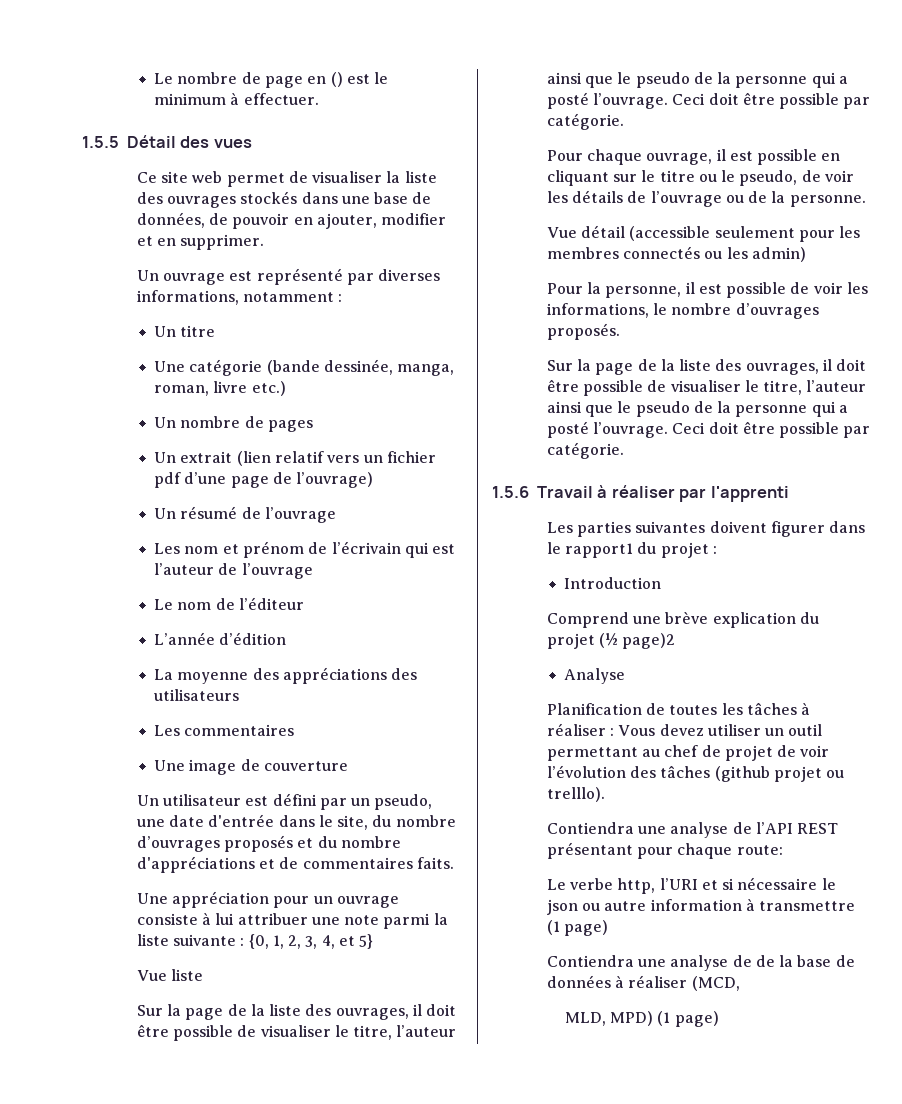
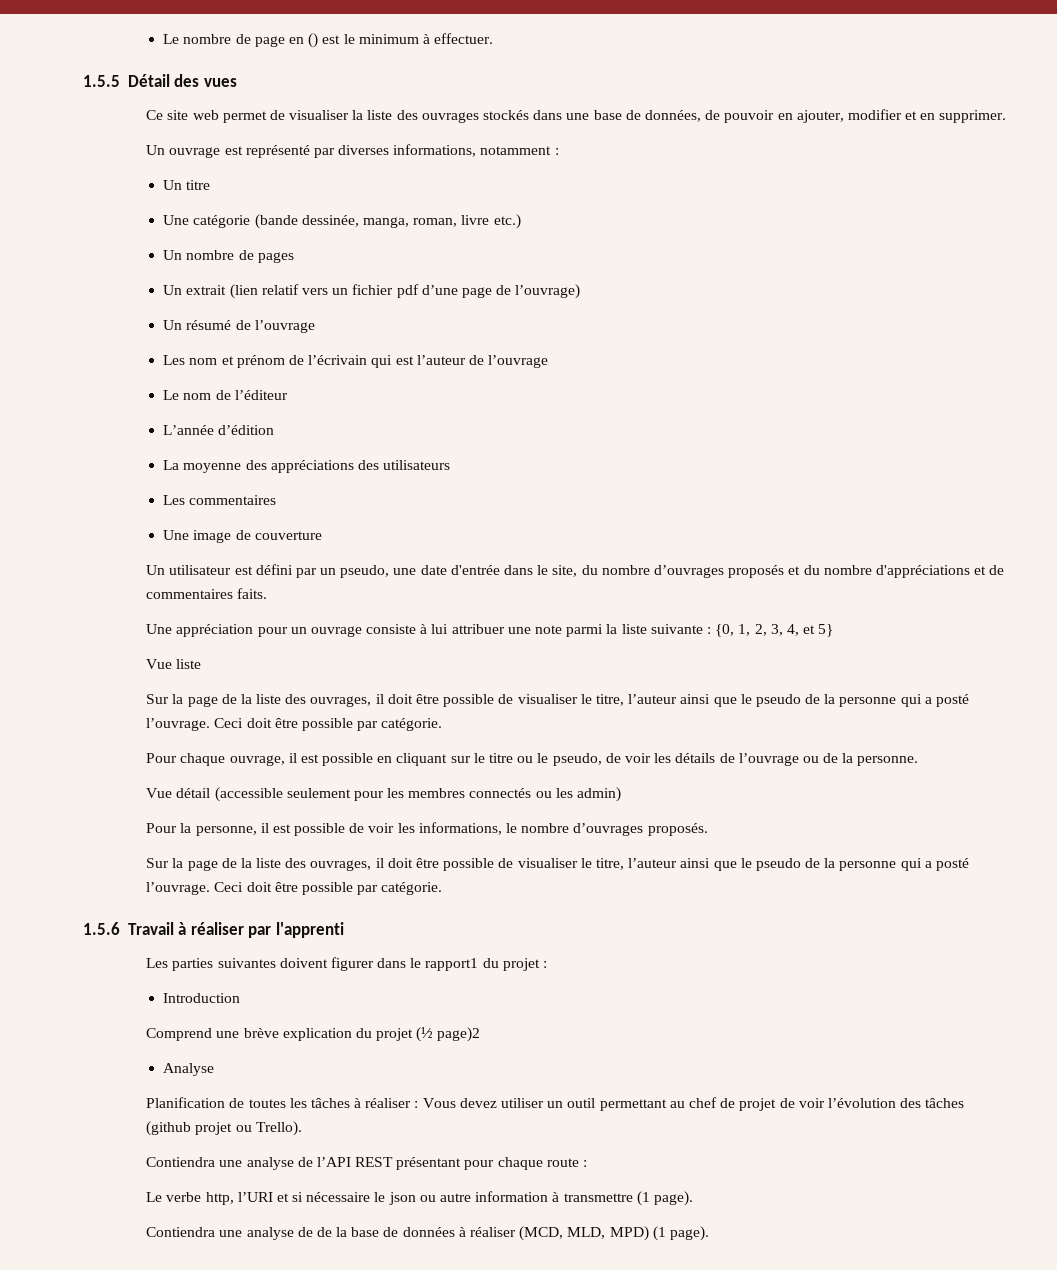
[546,787,605,802] trelllo). -> [255,1121,302,1136] Trello).
[736,845,783,855] route: -> [546,1158,588,1167] route :
[563,920,608,936] page) -> [653,1191,693,1206] page).
(740, 983) // -> (564, 1233) none
[674,1011,719,1027] page) -> [669,1226,709,1241] page).

